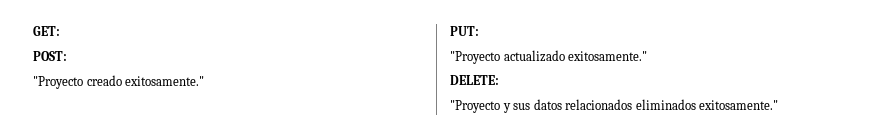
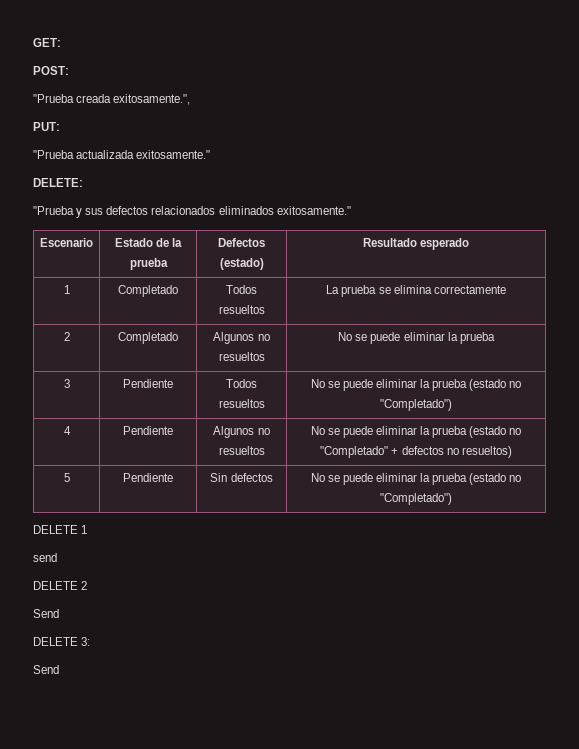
[33,75,205,89] "Proyecto creado exitosamente." -> [33,94,191,105] "Prueba creada exitosamente.",
[450,50,565,64] "Proyecto actualizado -> [33,150,135,159] "Prueba actualizada
[450,100,500,113] "Proyecto -> [33,206,74,215] "Prueba
[533,99,562,110] datos -> [106,206,149,215] defectos
(779, 105) none -> [40,238,93,247] [114,238,183,247] [129,258,168,270] [218,238,265,247] [219,258,264,270] [362,238,470,250] [63,285,70,294] [118,285,178,297] [226,285,257,294] [218,305,265,314] [326,285,506,297] [63,332,70,341] [118,332,178,344] [213,332,270,344] [218,352,265,361] [338,332,495,344] [63,379,70,388] [123,379,173,388] [226,379,257,388] [218,399,265,408] [310,379,522,391] [380,399,452,411] [63,426,71,435] [123,426,173,435] [213,426,270,438] [218,446,265,455] [310,426,522,438] [320,446,512,458] [63,473,70,482] [123,473,173,482] [210,473,273,482] [310,473,522,485] [380,493,452,505] [33,525,88,534] [33,553,57,562] [33,581,88,590] [33,609,59,618] [33,637,91,646] [33,665,59,674] // Escenario | Estado de la prueba | Defectos (estado) | Resultado esperado // 1 | Completado | Todos resueltos | La prueba se elimina correctamente // 2 | Completado | Algunos no resueltos | No se puede eliminar la prueba // 3 | Pendiente | Todos resueltos | No se puede eliminar la prueba (estado no "Completado") // 4 | Pendiente | Algunos no resueltos | No se puede eliminar la prueba (estado no "Completado" + defectos no resueltos) // 5 | Pendiente | Sin defectos | No se puede eliminar la prueba (estado no "Completado") // DELETE 1 // send // DELETE 2 // Send // DELETE 3: // Send

